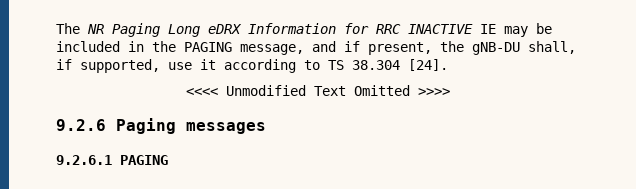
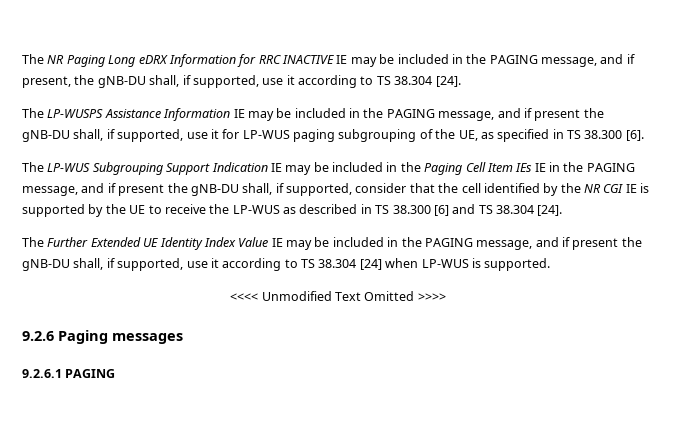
(448, 65) none -> [22,108,604,121] [22,129,644,142] [22,162,635,175] [22,183,650,196] [22,204,563,217] [22,237,642,250] [22,258,551,271] // The LP-WUSPS Assistance Information IE may be included in the PAGING message, and if present the gNB-DU shall, if supported, use it for LP-WUS paging subgrouping of the UE, as specified in TS 38.300 [6]. // The LP-WUS Subgrouping Support Indication IE may be included in the Paging Cell Item IEs IE in the PAGING message, and if present the gNB-DU shall, if supported, consider that the cell identified by the NR CGI IE is supported by the UE to receive the LP-WUS as described in TS 38.300 [6] and TS 38.304 [24]. // The Further Extended UE Identity Index Value IE may be included in the PAGING message, and if present the gNB-DU shall, if supported, use it according to TS 38.304 [24] when LP-WUS is supported.

